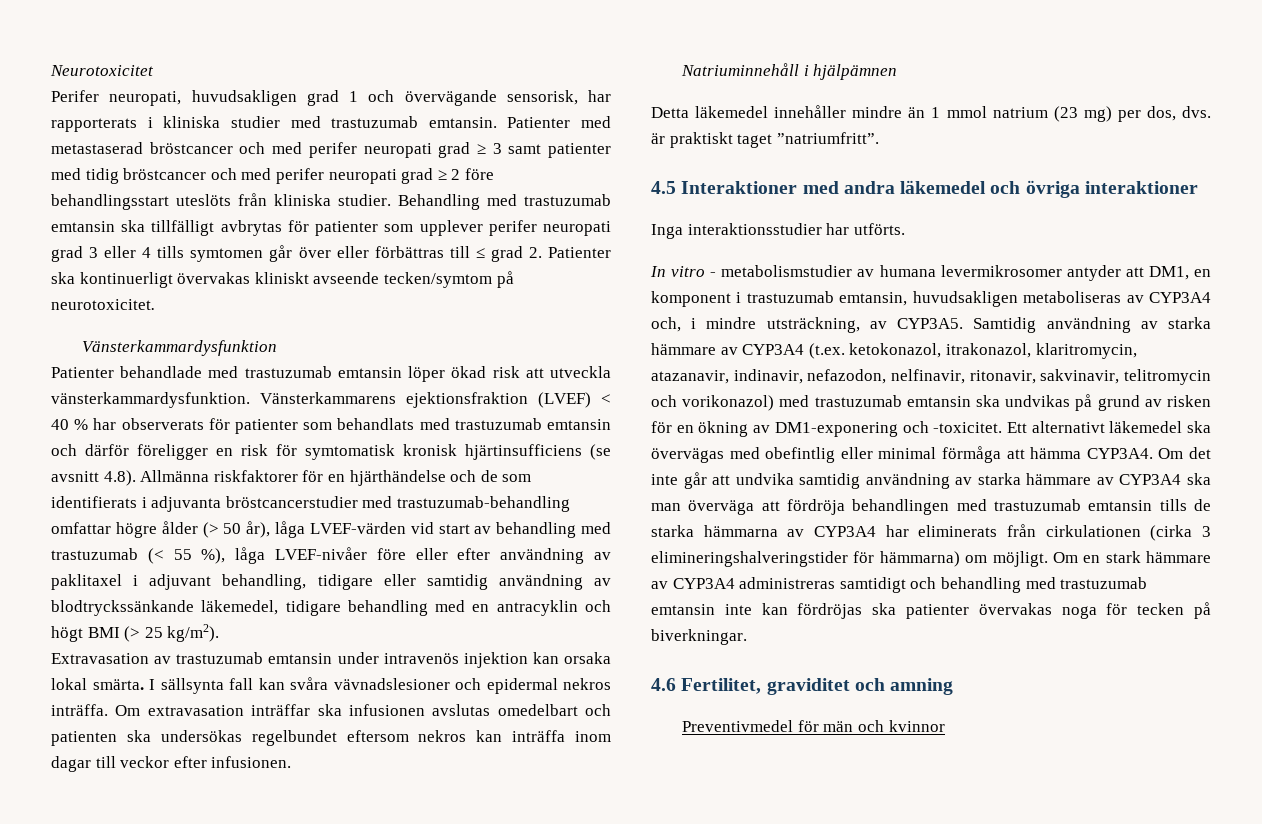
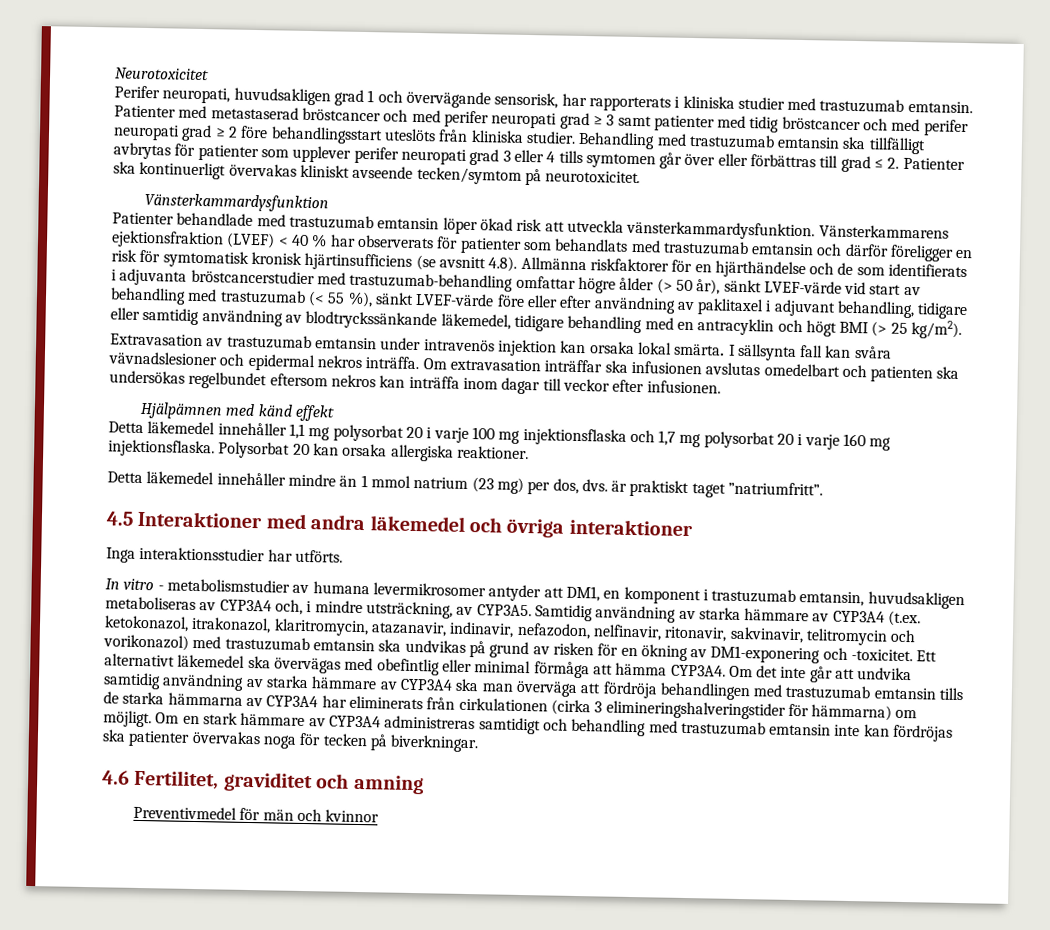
[475,246,523,262] ≤ grad -> [840,155,885,173] grad ≤
[275,521,406,538] låga LVEF-värden -> [723,279,842,294] sänkt LVEF-värde
[235,547,367,564] låga LVEF-nivåer -> [374,292,495,307] sänkt LVEF-värde
[681,63,898,80] Natriuminnehåll i hjälpämnen -> [139,401,335,422] [108,421,892,451] [108,439,529,462] Hjälpämnen med känd effekt // Detta läkemedel innehåller 1,1 mg polysorbat 20 i varje 100 mg injektionsflaska och 1,7 mg polysorbat 20 i varje 160 mg injektionsflaska. Polysorbat 20 kan orsaka allergiska reaktioner.

